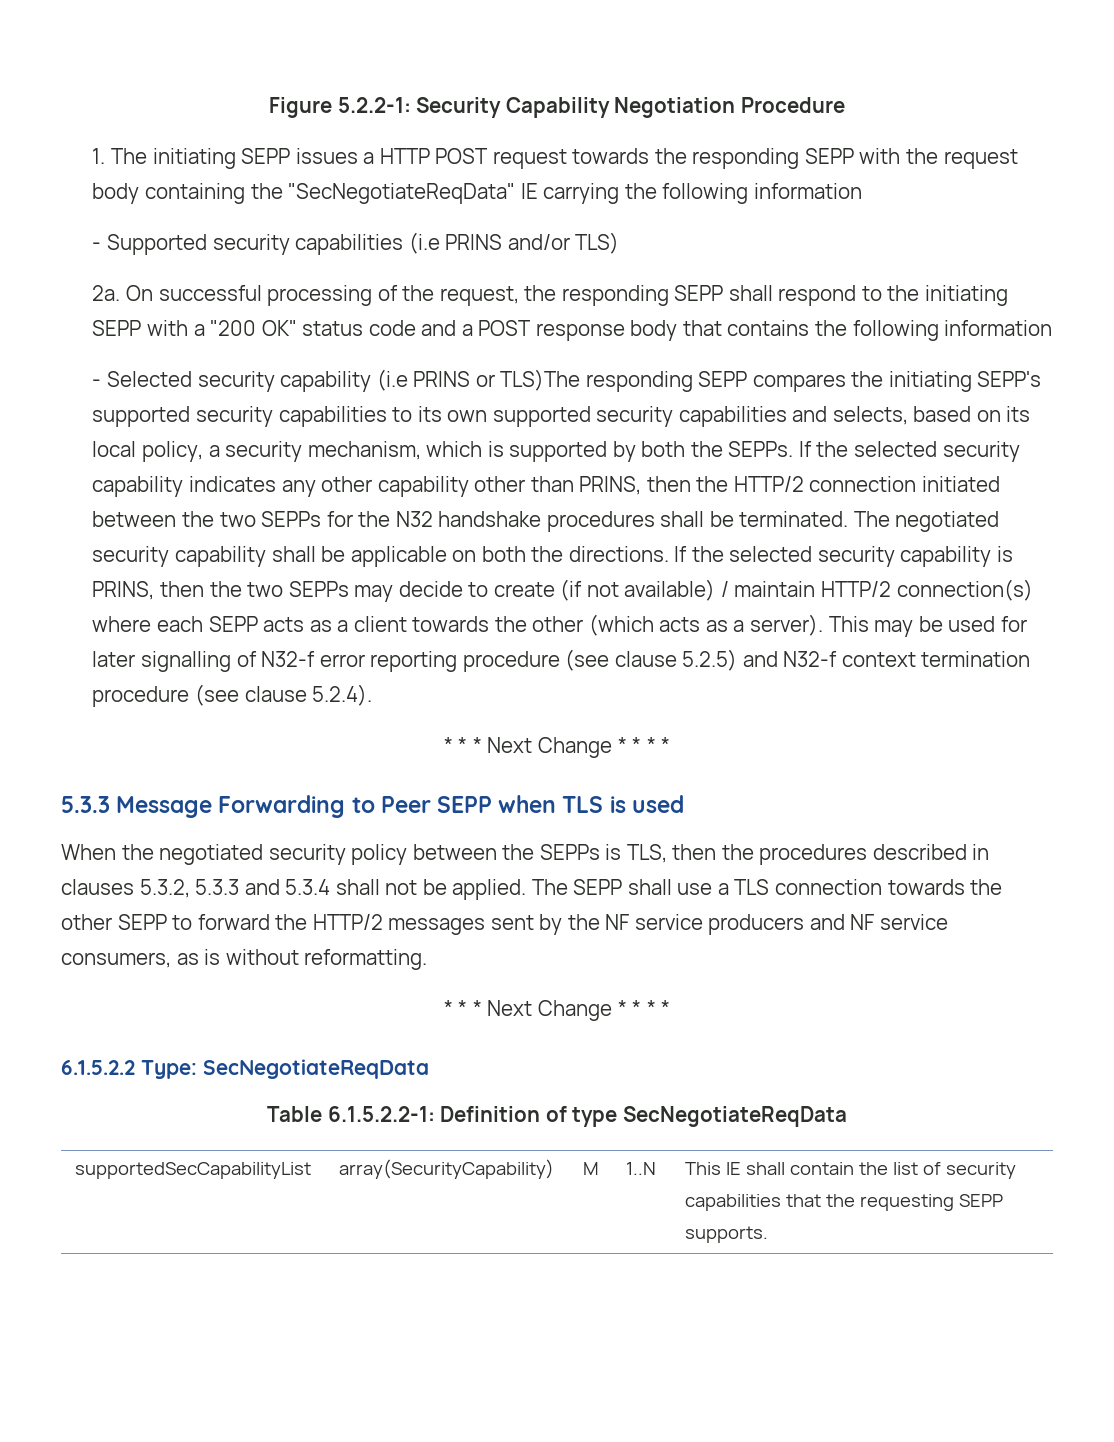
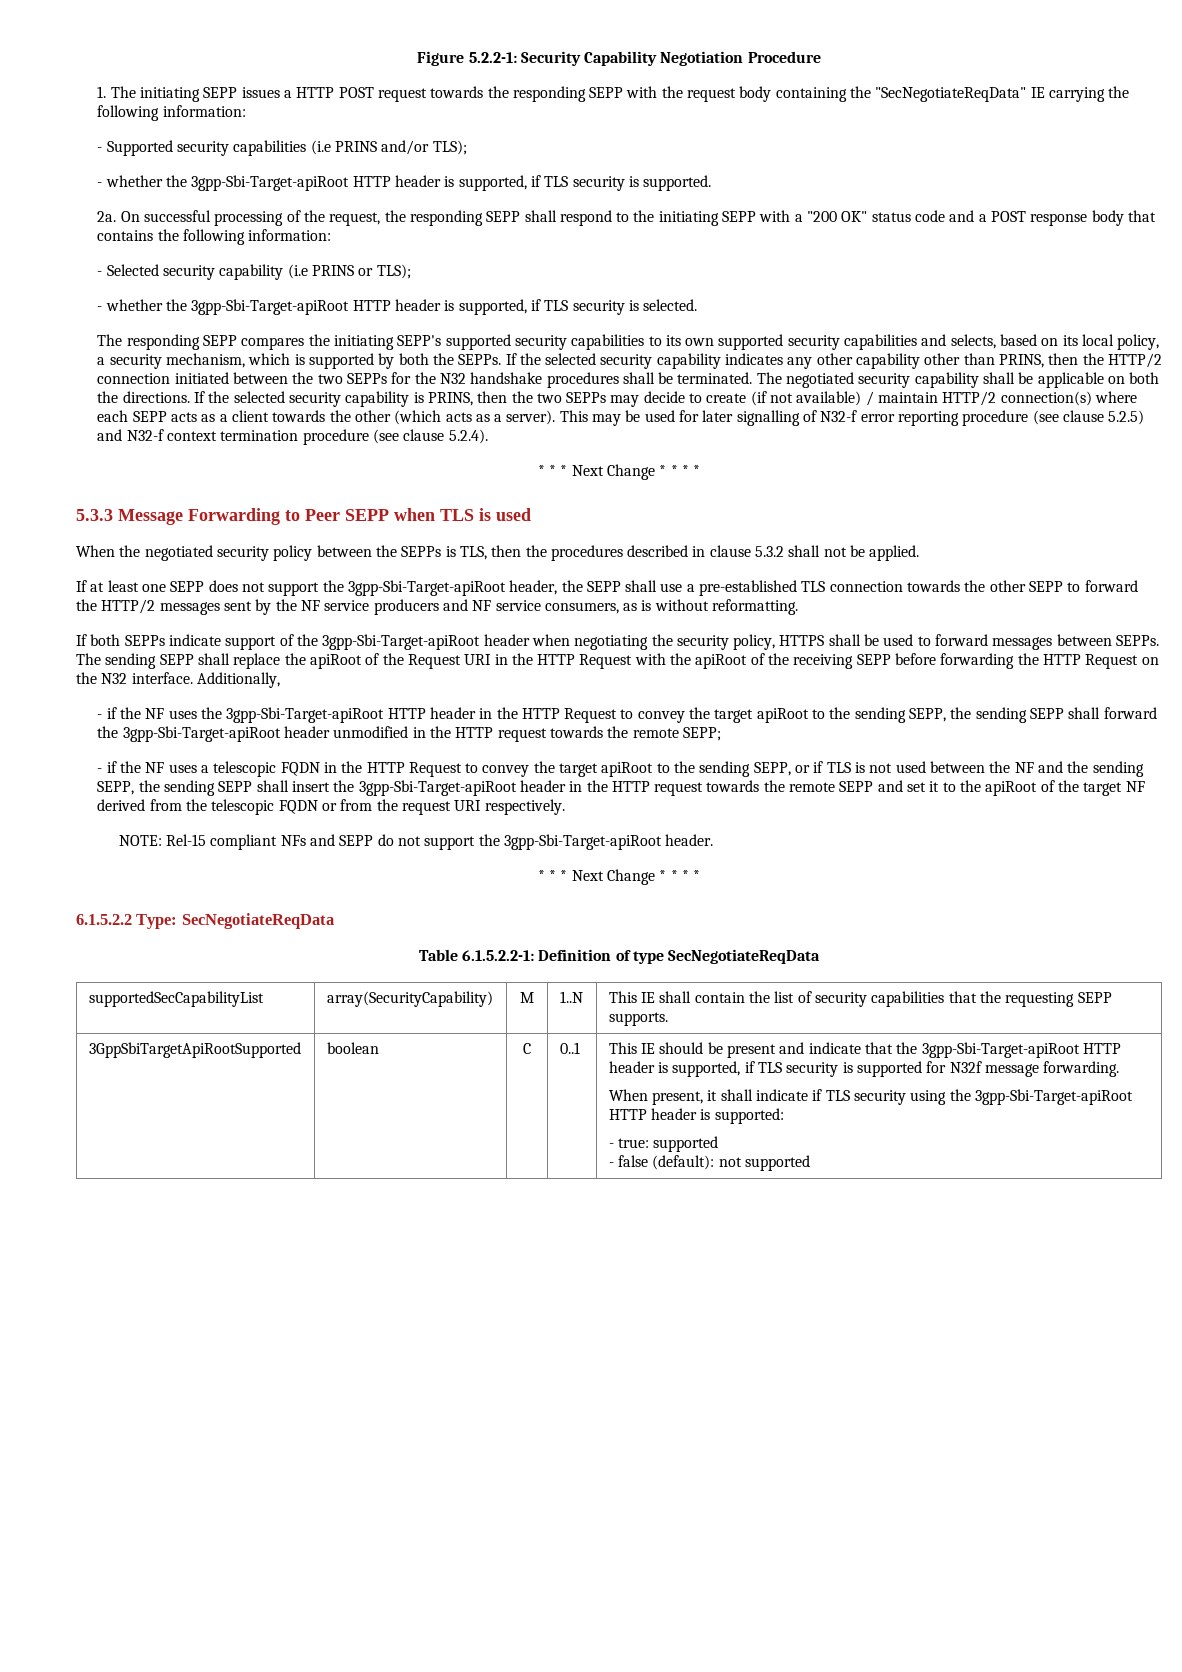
[753,183,862,199] information -> [162,105,246,117] information:
[575,232,620,254] TLS) -> [432,140,467,155] [97,175,712,191] TLS); // - whether the 3gpp-Sbi-Target-apiRoot HTTP header is supported, if TLS security is supported.
[944,320,1053,336] information -> [248,229,332,241] information:
[500,369,581,391] TLS)The -> [376,264,411,279] [97,299,698,315] [97,334,123,346] TLS); // - whether the 3gpp-Sbi-Target-apiRoot HTTP header is supported, if TLS security is selected. // The
[61,879,331,898] clauses 5.3.2, 5.3.3 and 5.3.4 -> [709,545,785,557] clause 5.3.2
[531,879,568,895] The -> [76,580,583,596] // If at least one SEPP does not support the 3gpp-Sbi-Target-apiRoot header, the
(729, 889) none -> [699,580,798,596] pre-established
(428, 959) none -> [76,634,1160,650] [76,653,1159,669] [76,672,280,688] [97,707,1157,723] [97,726,721,742] [97,761,1144,777] [97,780,1145,796] [97,799,565,815] [118,834,714,850] // If both SEPPs indicate support of the 3gpp-Sbi-Target-apiRoot header when negotiating the security policy, HTTPS shall be used to forward messages between SEPPs. The sending SEPP shall replace the apiRoot of the Request URI in the HTTP Request with the apiRoot of the receiving SEPP before forwarding the HTTP Request on the N32 interface. Additionally, // - if the NF uses the 3gpp-Sbi-Target-apiRoot HTTP header in the HTTP Request to convey the target apiRoot to the sending SEPP, the sending SEPP shall forward the 3gpp-Sbi-Target-apiRoot header unmodified in the HTTP request towards the remote SEPP; // - if the NF uses a telescopic FQDN in the HTTP Request to convey the target apiRoot to the sending SEPP, or if TLS is not used between the NF and the sending SEPP, the sending SEPP shall insert the 3gpp-Sbi-Target-apiRoot header in the HTTP request towards the remote SEPP and set it to the apiRoot of the target NF derived from the telescopic FQDN or from the request URI respectively. // NOTE: Rel-15 compliant NFs and SEPP do not support the 3gpp-Sbi-Target-apiRoot header.
(768, 1234) none -> [88,1042,301,1058] [326,1042,379,1054] [523,1043,531,1054] [559,1042,580,1054] [608,1042,1121,1058] [608,1061,1120,1077] [608,1089,1133,1105] [608,1108,784,1124] [608,1136,719,1152] [608,1155,811,1171] // 3GppSbiTargetApiRootSupported | boolean | C | 0..1 | This IE should be present and indicate that the 3gpp-Sbi-Target-apiRoot HTTP header is supported, if TLS security is supported for N32f message forwarding. // When present, it shall indicate if TLS security using the 3gpp-Sbi-Target-apiRoot HTTP header is supported: // - true: supported // - false (default): not supported

